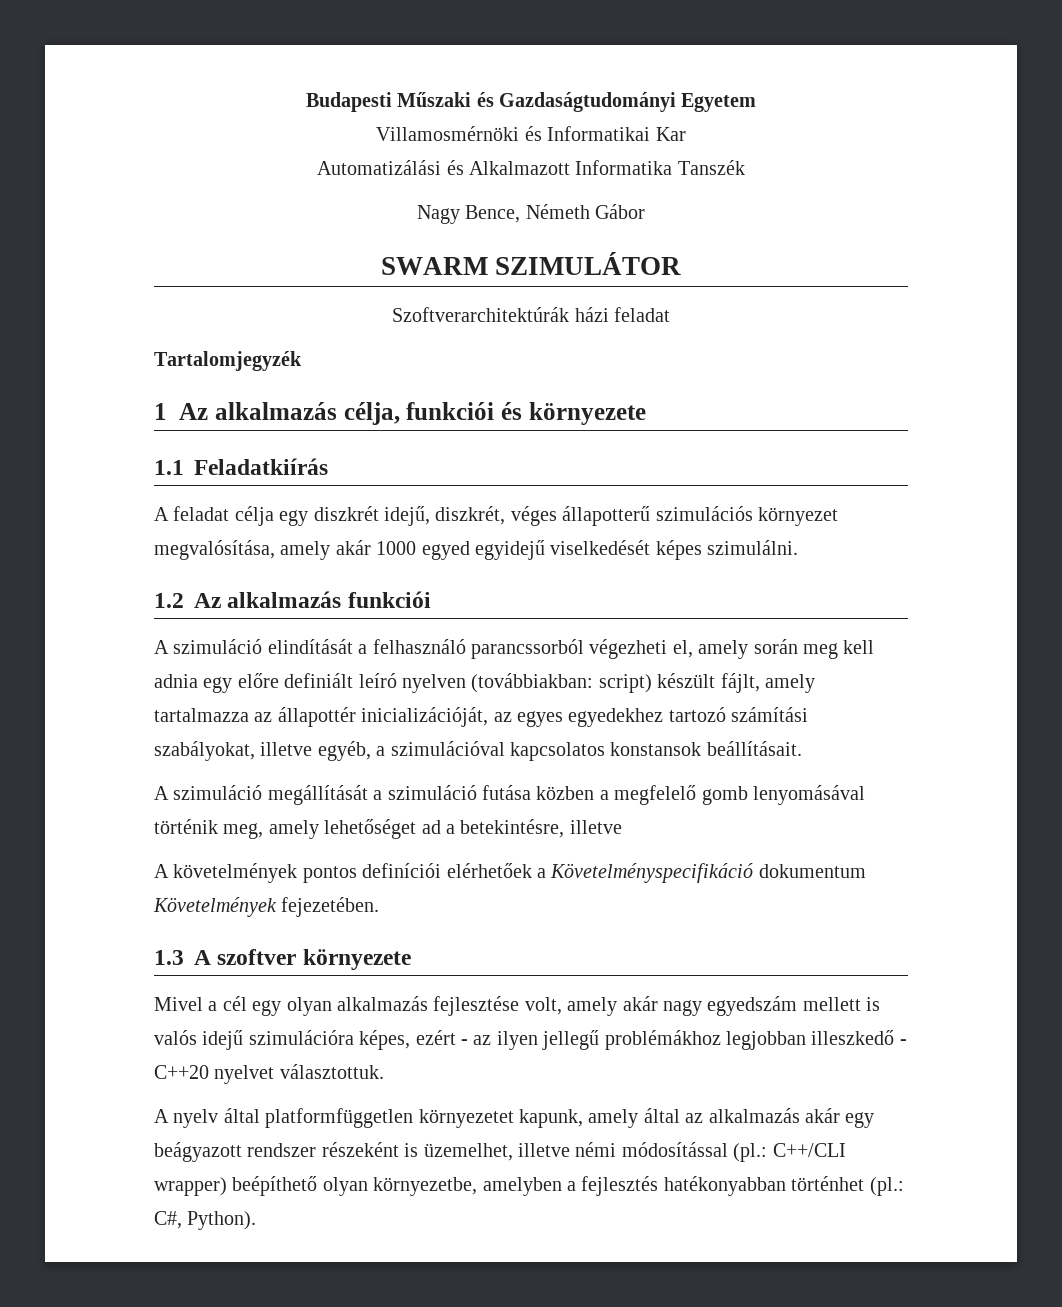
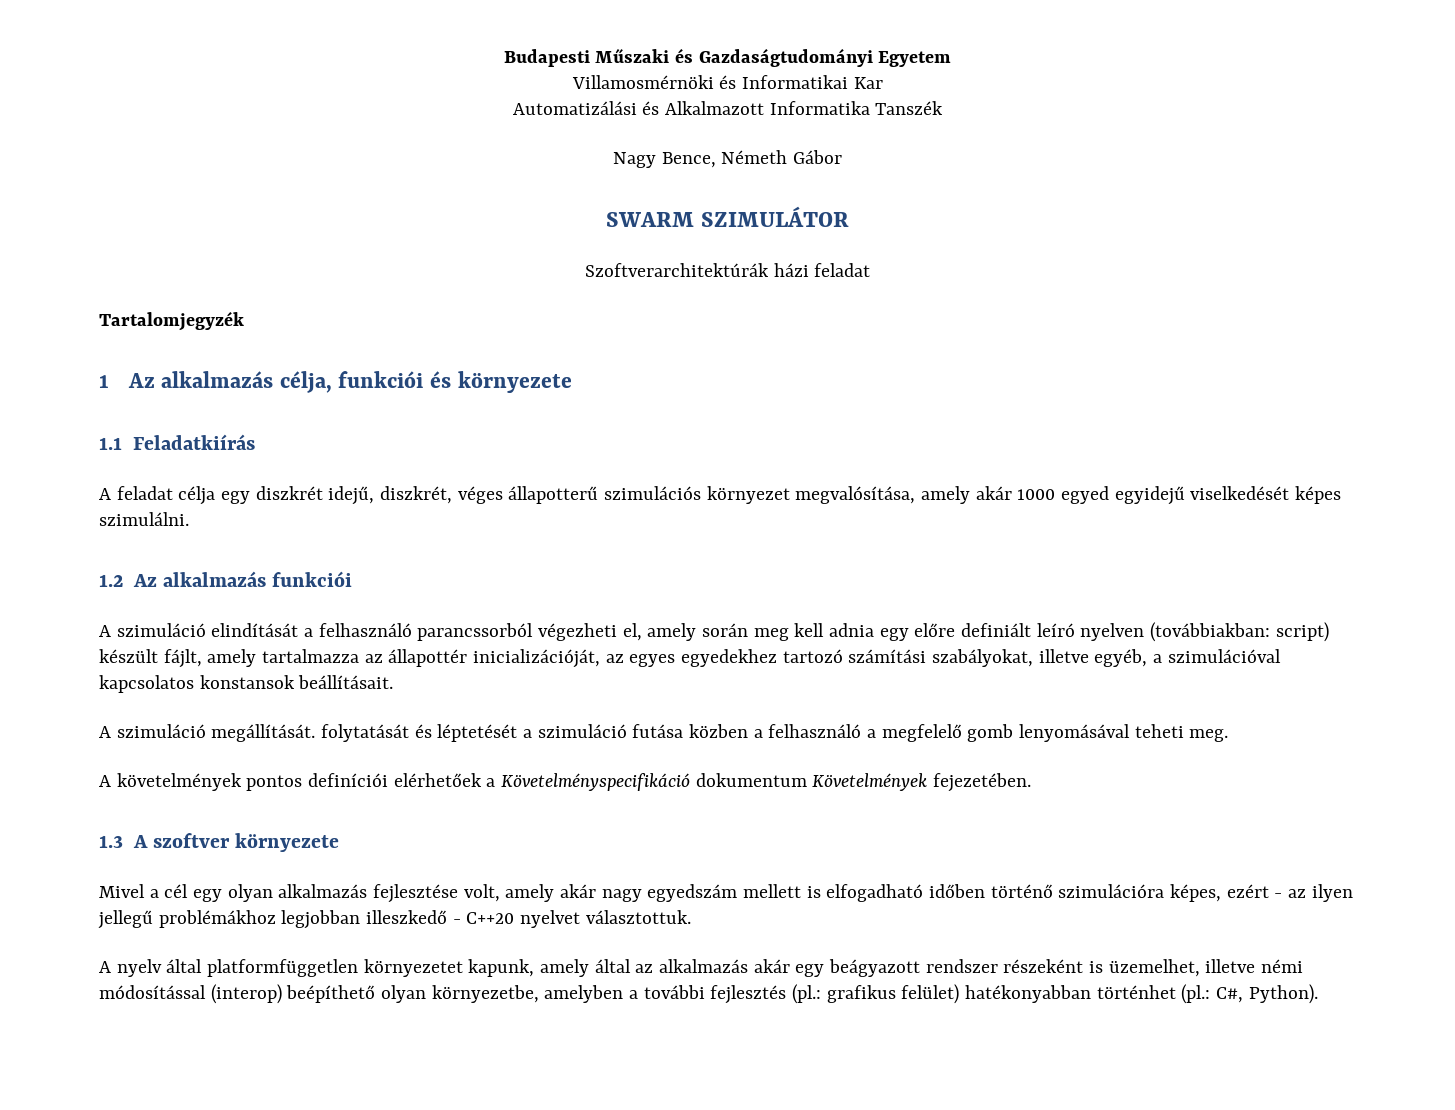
[267,785,368,805] megállítását -> [211,724,518,742] megállítását. folytatását és léptetését
(609, 795) none -> [768,724,877,738] felhasználó a
[154,819,622,839] történik meg, amely lehetőséget ad a betekintésre, illetve -> [1134,724,1229,742] teheti meg.
[154,1030,244,1050] valós idejű -> [826,884,1053,902] elfogadható időben történő
[733,1143,846,1162] [154,1177,227,1196] (pl.: C++/CLI wrapper) -> [210,984,282,1004] (interop)
[581,1176,659,1196] fejlesztés -> [643,984,960,1004] további fejlesztés (pl.: grafikus felület)

